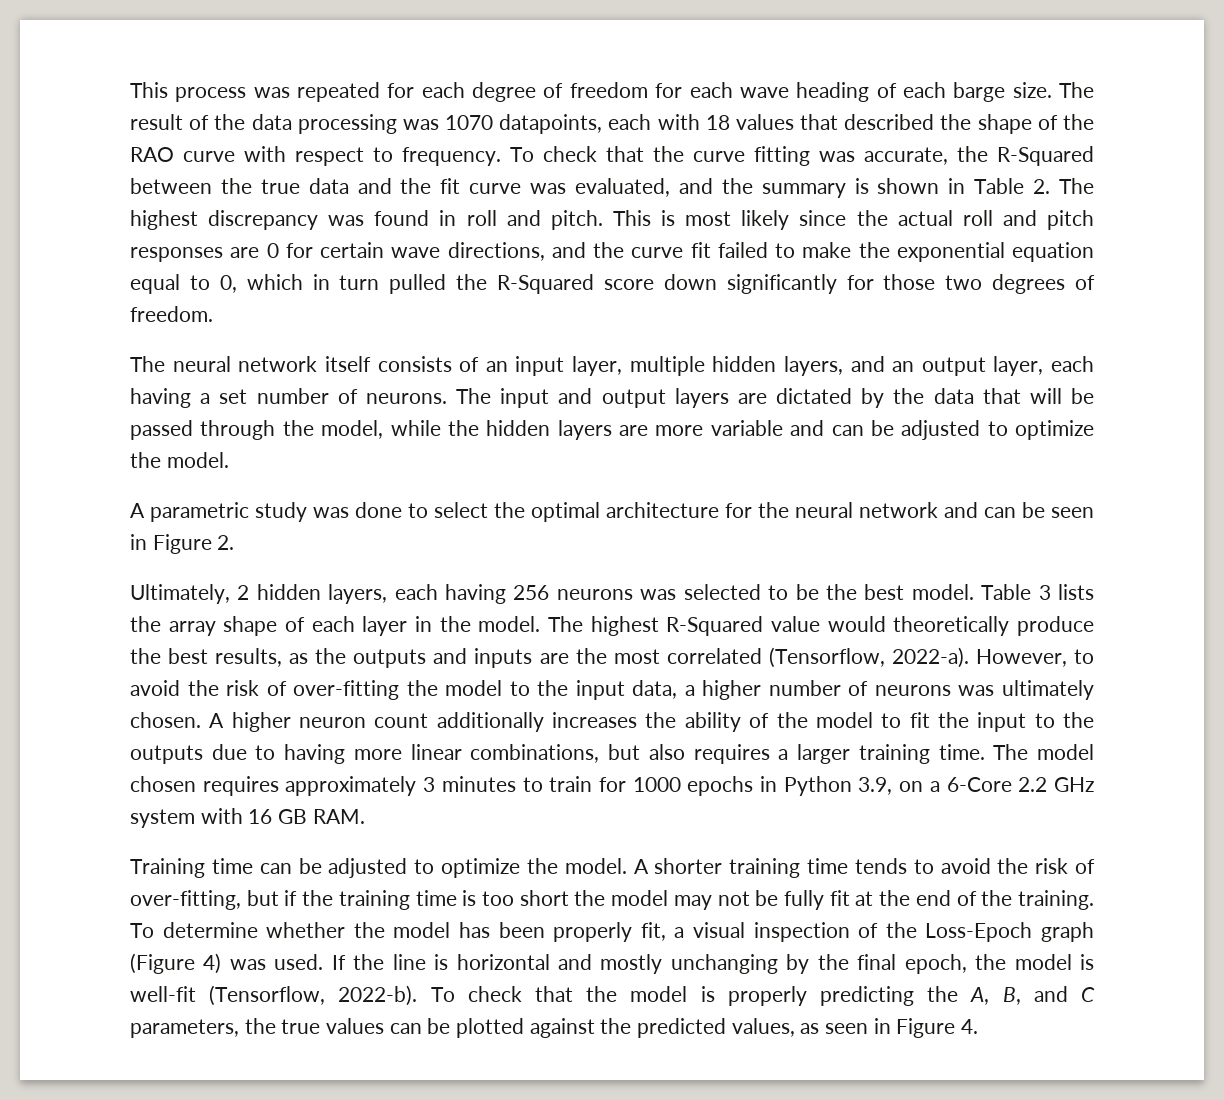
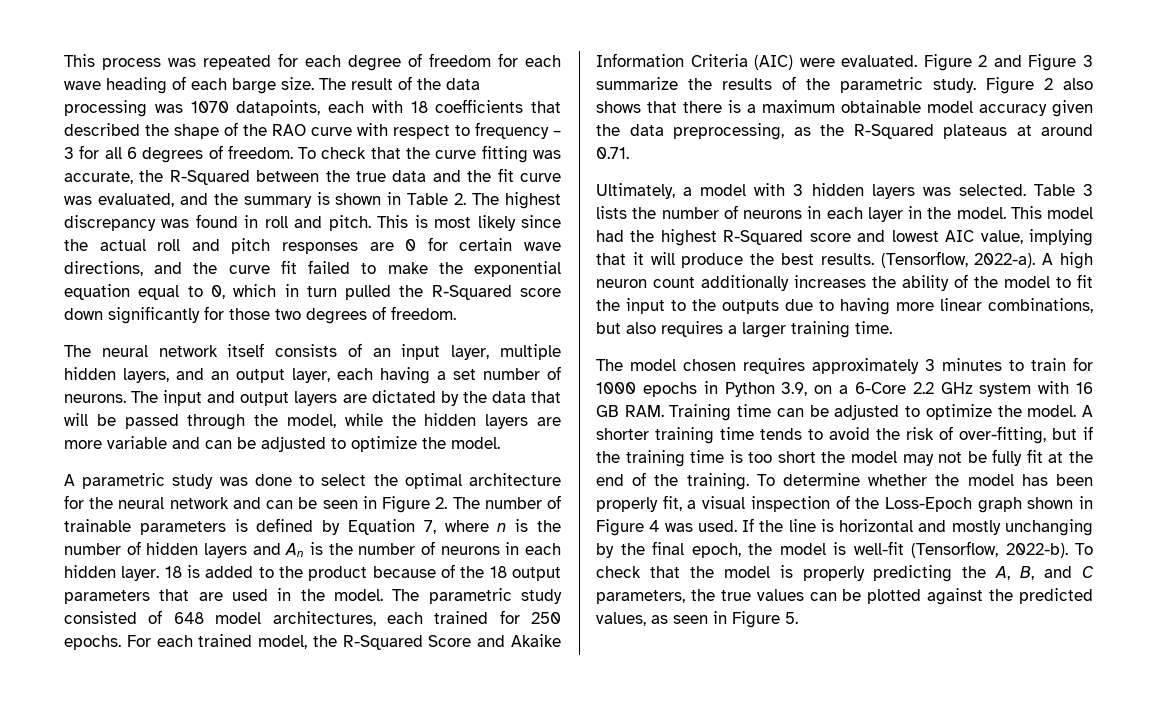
[735,114,794,130] values -> [435,99,524,113] coefficients
[402,147,501,166] frequency. -> [475,122,561,139] [64,145,293,163] frequency – 3 for all 6 degrees of freedom.
[130,584,1094,604] [130,616,305,636] // Ultimately, 2 hidden layers, each having 256 neurons was selected to be the best model. Table 3 lists the array shape of -> [452,495,561,509] [64,518,562,535] [64,541,561,558] [64,564,561,581] [64,588,562,604] [64,610,561,626] [64,634,561,650] [596,53,1093,71] [596,76,1093,94] [596,100,1093,117] [596,123,1093,140] [596,147,629,159] [596,183,1093,199] [596,205,822,219] The number of trainable parameters is defined by Equation 7, where n is the number of hidden layers and An is the number of neurons in each hidden layer. 18 is added to the product because of the 18 output parameters that are used in the model. The parametric study consisted of 648 model architectures, each trained for 250 epochs. For each trained model, the R-Squared Score and Akaike Information Criteria (AIC) were evaluated. Figure 2 and Figure 3 summarize the results of the parametric study. Figure 2 also shows that there is a maximum obtainable model accuracy given the data preprocessing, as the R-Squared plateaus at around 0.71. // Ultimately, a model with 3 hidden layers was selected. Table 3 lists the number of neurons in
[548,616,1094,636] [130,647,1094,668] [130,680,1094,700] [130,712,291,732] The highest R-Squared value would theoretically produce the best results, as the outputs and inputs are the most correlated (Tensorflow, 2022-a). However, to avoid the risk of over-fitting the model to the input data, a higher number of neurons was ultimately chosen. A higher -> [1010,206,1093,219] [596,229,1093,246] [596,251,1093,269] This model had the highest R-Squared score and lowest AIC value, implying that it will produce the best results. (Tensorflow, 2022-a). A high
(985, 752) none -> (892, 327) //
(365, 816) // -> (664, 411) none
[130,953,222,974] (Figure 4) -> [1027,496,1093,509] [596,519,660,536] shown in Figure 4
[961,1019,979,1034] 4. -> [785,612,798,624] 5.

